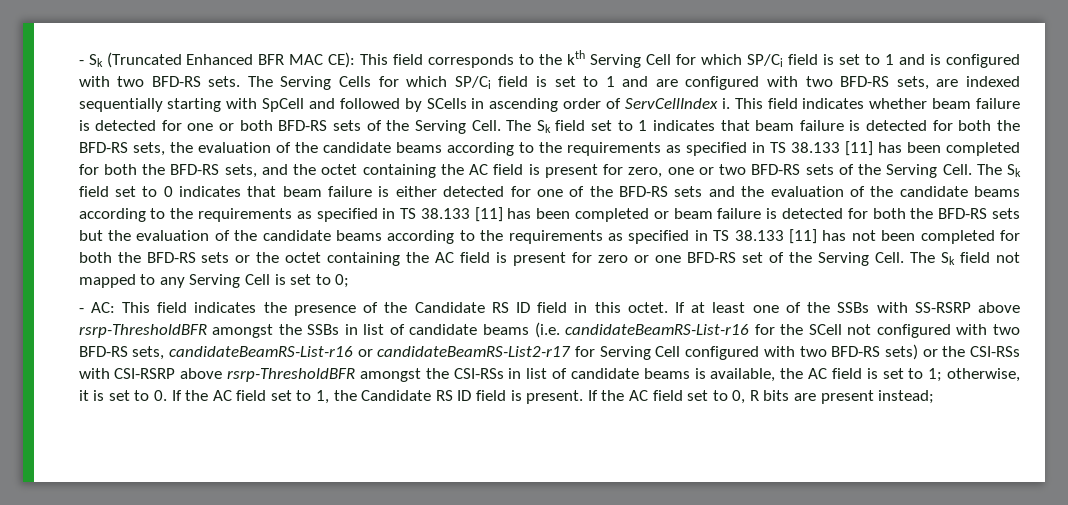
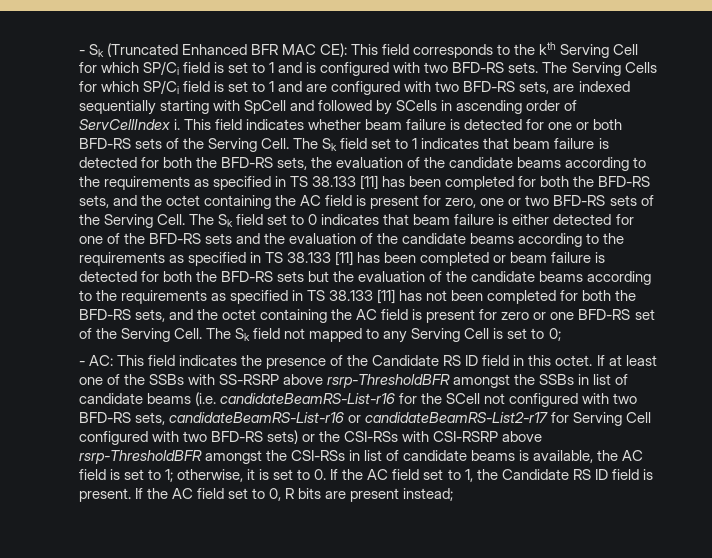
[201,252,251,263] sets or -> [134,309,193,322] sets, and

